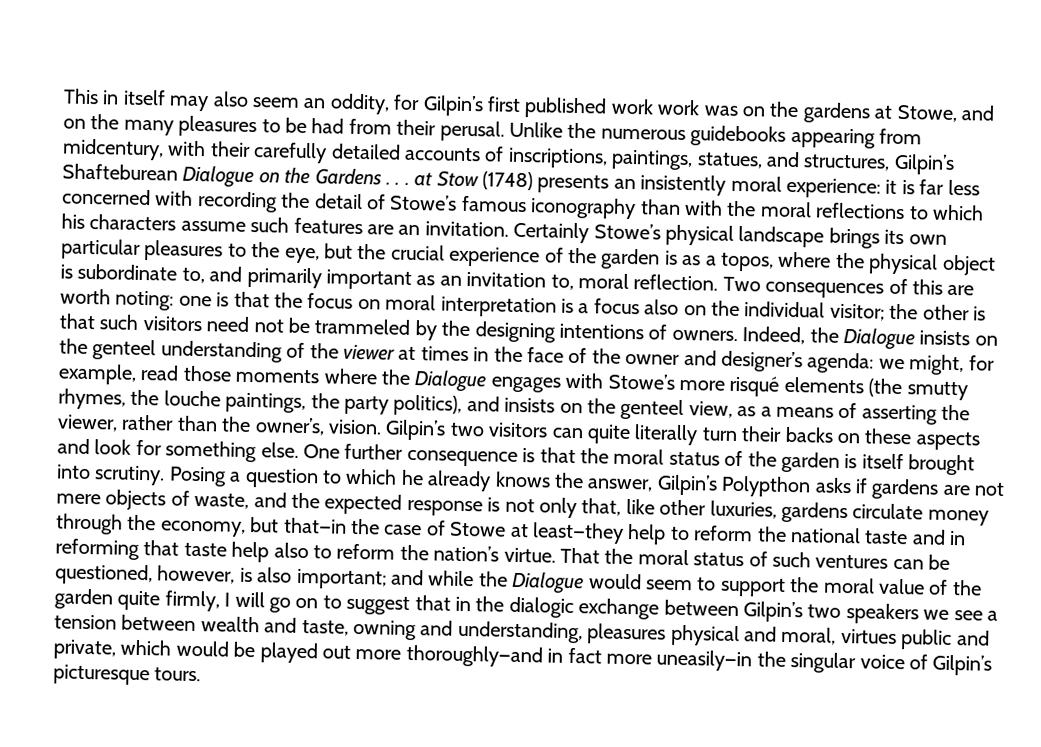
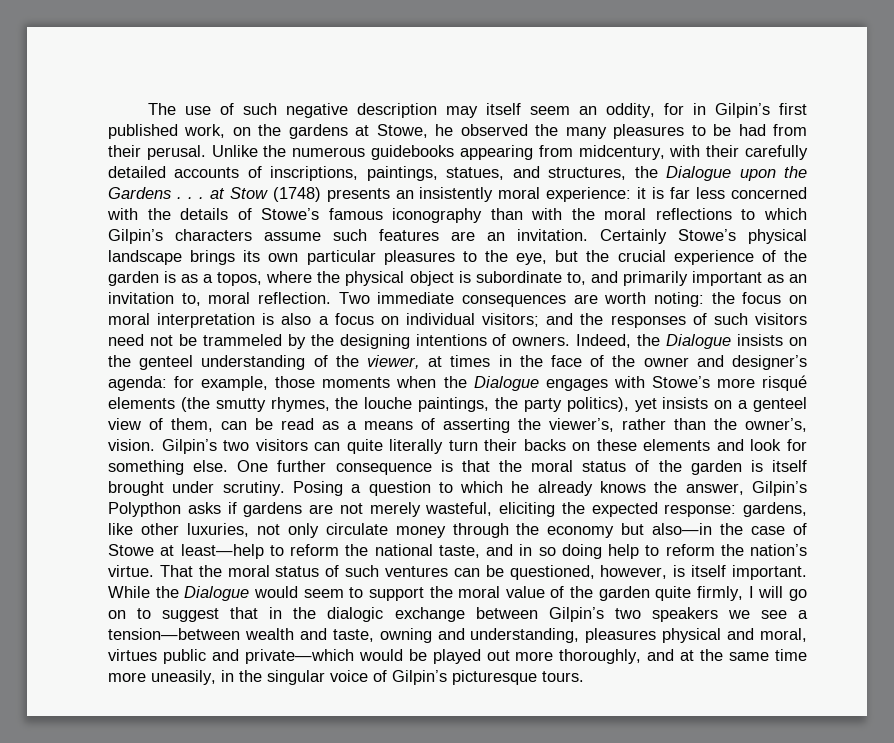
[63,88,249,112] This in itself may also -> [148,103,522,118] The use of such negative description may itself
(421, 102) none -> [693,103,707,115] in
[610,98,738,116] work work was -> [184,124,226,138] work,
[960,105,995,121] [63,118,86,129] and on -> [435,124,528,136] he observed
[893,153,955,175] [62,163,280,189] Gilpin’s Shafteburean Dialogue on -> [634,166,776,181] the Dialogue upon
[196,190,363,213] recording the detail -> [147,208,229,220] the details
[61,213,85,229] his -> [108,229,163,244] Gilpin’s
[765,278,975,299] [60,288,270,311] consequences of this are worth noting: one is that -> [377,292,704,307] immediate consequences are worth noting:
(574, 305) none -> [281,313,312,325] also
[644,299,986,321] [59,313,96,330] also on the individual visitor; the other is that -> [380,313,707,328] on individual visitors; and the responses of
[343,344,395,361] viewer -> [367,355,420,369] viewer,
[878,354,965,376] we might, -> (167, 383) none
[140,364,180,381] read -> (269, 383) none
[323,368,378,385] where -> [396,376,437,388] when
[466,396,733,421] and insists on the genteel view, -> [634,397,807,412] [108,418,314,432] yet insists on a genteel view of them, can be read
[57,414,118,432] viewer, -> [549,418,614,432] viewer’s,
[915,431,980,451] aspects -> [643,439,711,451] elements
[56,464,91,480] into -> [172,481,215,493] under
[56,489,622,519] mere objects of waste, and the expected response is not only that, -> [369,502,807,517] merely wasteful, eliciting the expected response: gardens,
[780,501,848,524] gardens -> [256,523,319,538] not only
[159,517,347,537] economy, but that—in -> [547,523,713,538] economy but also—in
[531,522,667,545] least—they help -> [180,544,264,559] least—help
[864,530,909,545] taste -> [438,545,480,558] taste,
[55,538,309,563] reforming that taste help also -> [538,544,639,559] so doing help
[257,567,475,590] also important; and while -> [691,565,807,580] [108,586,150,598] itself important. While
[54,614,197,632] tension between -> [108,628,240,640] tension—between
[53,639,172,660] private, which -> [244,649,354,664] private—which
[405,644,753,672] thoroughly—and in fact more uneasily—in -> [559,649,808,664] [108,670,234,685] thoroughly, and at the same time more uneasily, in

